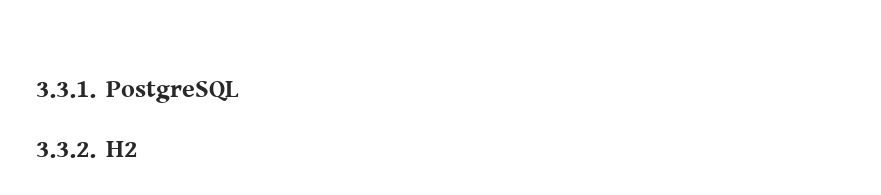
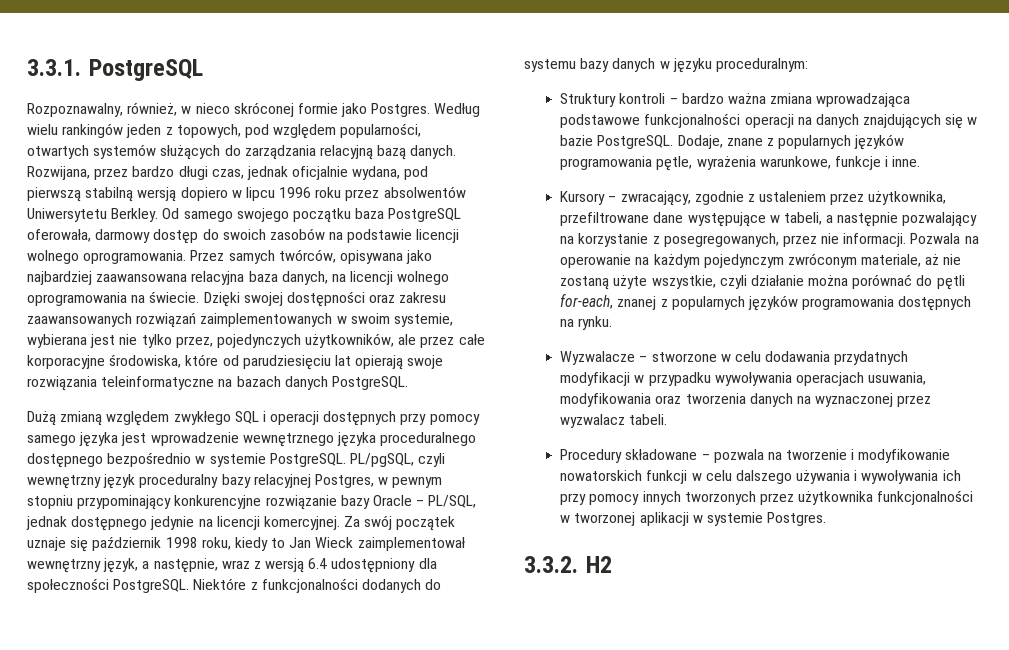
(239, 92) none -> [27,102,481,117] [27,123,422,139] [27,144,457,160] [27,166,429,180] [27,186,466,202] [27,208,462,223] [27,228,460,244] [27,249,433,264] [27,271,450,285] [27,291,447,307] [27,313,453,328] [27,333,485,348] [27,354,444,370] [27,376,408,391] [27,411,480,426] [27,432,477,447] [27,452,446,468] [27,474,443,489] [27,495,477,510] [26,515,456,531] [27,537,466,552] [27,558,437,573] [27,578,442,593] [524,58,808,73] [560,93,911,108] [560,113,978,129] [560,134,905,150] [560,156,921,171] [560,191,947,206] [560,212,978,227] [560,233,979,247] [560,253,962,268] [560,274,965,290] [560,293,972,311] [560,316,613,330] [560,351,909,365] [560,372,927,386] [560,393,932,407] [560,414,668,428] [560,449,951,463] [560,470,961,484] [560,490,974,505] [560,512,827,526] // Rozpoznawalny, również, w nieco skróconej formie jako Postgres. Według wielu rankingów jeden z topowych, pod względem popularności, otwartych systemów służących do zarządzania relacyjną bazą danych. Rozwijana, przez bardzo długi czas, jednak oficjalnie wydana, pod pierwszą stabilną wersją dopiero w lipcu 1996 roku przez absolwentów Uniwersytetu Berkley. Od samego swojego początku baza PostgreSQL oferowała, darmowy dostęp do swoich zasobów na podstawie licencji wolnego oprogramowania. Przez samych twórców, opisywana jako najbardziej zaawansowana relacyjna baza danych, na licencji wolnego oprogramowania na świecie. Dzięki swojej dostępności oraz zakresu zaawansowanych rozwiązań zaimplementowanych w swoim systemie, wybierana jest nie tylko przez, pojedynczych użytkowników, ale przez całe korporacyjne środowiska, które od parudziesięciu lat opierają swoje rozwiązania teleinformatyczne na bazach danych PostgreSQL. // Dużą zmianą względem zwykłego SQL i operacji dostępnych przy pomocy samego języka jest wprowadzenie wewnętrznego języka proceduralnego dostępnego bezpośrednio w systemie PostgreSQL. PL/pgSQL, czyli wewnętrzny język proceduralny bazy relacyjnej Postgres, w pewnym stopniu przypominający konkurencyjne rozwiązanie bazy Oracle – PL/SQL, jednak dostępnego jedynie na licencji komercyjnej. Za swój początek uznaje się październik 1998 roku, kiedy to Jan Wieck zaimplementował wewnętrzny język, a następnie, wraz z wersją 6.4 udostępniony dla społeczności PostgreSQL. Niektóre z funkcjonalności dodanych do systemu bazy danych w języku proceduralnym: // Struktury kontroli – bardzo ważna zmiana wprowadzająca podstawowe funkcjonalności operacji na danych znajdujących się w bazie PostgreSQL. Dodaje, znane z popularnych języków programowania pętle, wyrażenia warunkowe, funkcje i inne. // Kursory – zwracający, zgodnie z ustaleniem przez użytkownika, przefiltrowane dane występujące w tabeli, a następnie pozwalający na korzystanie z posegregowanych, przez nie informacji. Pozwala na operowanie na każdym pojedynczym zwróconym materiale, aż nie zostaną użyte wszystkie, czyli działanie można porównać do pętli for-each, znanej z popularnych języków programowania dostępnych na rynku. // Wyzwalacze – stworzone w celu dodawania przydatnych modyfikacji w przypadku wywoływania operacjach usuwania, modyfikowania oraz tworzenia danych na wyznaczonej przez wyzwalacz tabeli. // Procedury składowane – pozwala na tworzenie i modyfikowanie nowatorskich funkcji w celu dalszego używania i wywoływania ich przy pomocy innych tworzonych przez użytkownika funkcjonalności w tworzonej aplikacji w systemie Postgres.

